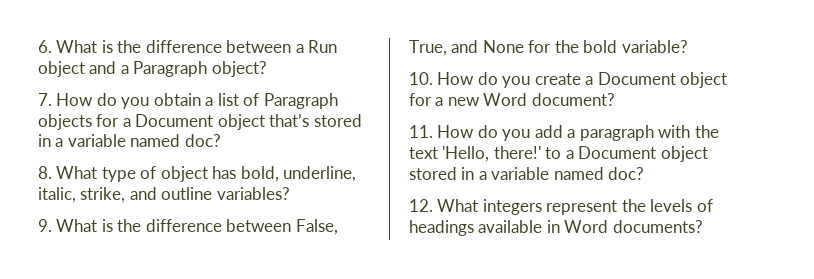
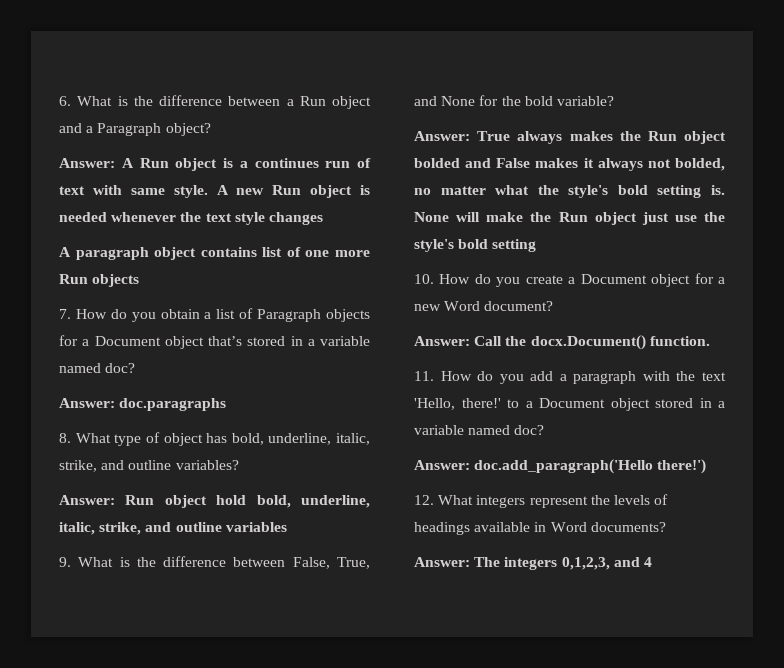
(267, 69) none -> [59,158,371,171] [59,185,370,198] [59,212,323,225] [59,247,370,260] [59,274,140,287] // Answer: A Run object is a continues run of text with same style. A new Run object is needed whenever the text style changes // A paragraph object contains list of one more Run objects
(221, 140) none -> [59,398,227,411] // Answer: doc.paragraphs
(290, 193) none -> [59,495,370,508] [59,522,287,535] // Answer: Run object hold bold, underline, italic, strike, and outline variables
(688, 46) none -> [414,131,726,144] [414,158,725,171] [414,185,725,198] [414,212,725,225] [414,239,537,252] // Answer: True always makes the Run object bolded and False makes it always not bolded, no matter what the style's bold setting is. None will make the Run object just use the style's bold setting
(615, 99) none -> [414,335,710,350] // Answer: Call the docx.Document() function.
(645, 173) none -> [414,459,707,474] // Answer: doc.add_paragraph('Hello there!')
(703, 226) none -> [414,557,652,570] // Answer: The integers 0,1,2,3, and 4

